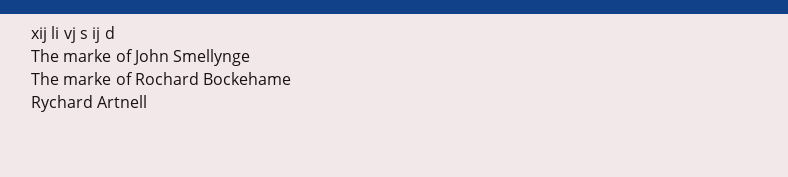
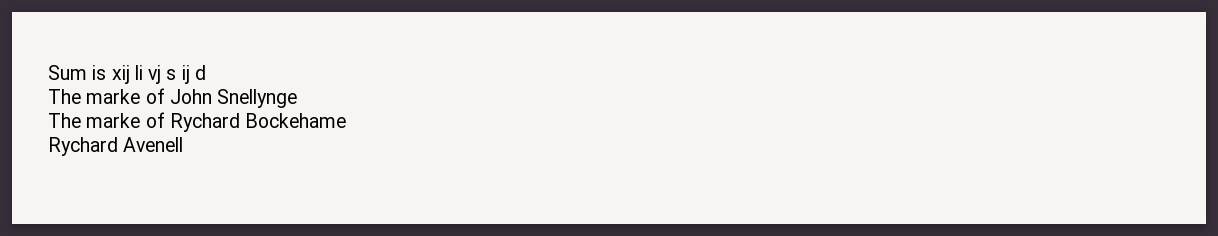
(31, 35) none -> [48,65,107,80] Sum is
[173,49,251,66] [31,72,199,85] Smellynge // The marke of Rochard -> [217,89,298,108] [48,112,240,132] Snellynge // The marke of Rychard
[97,95,148,108] Artnell -> [123,137,184,152] Avenell

